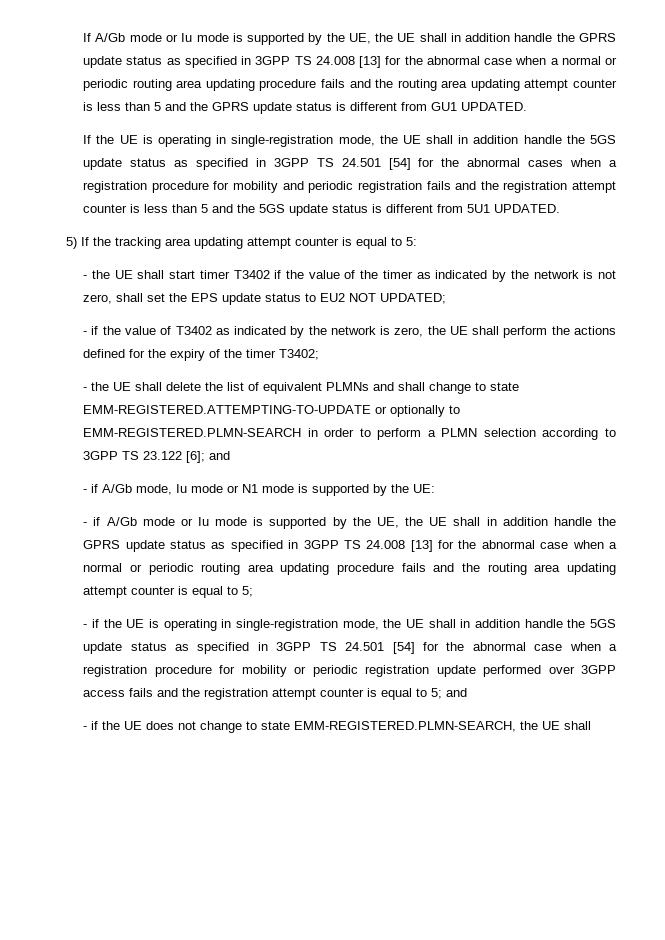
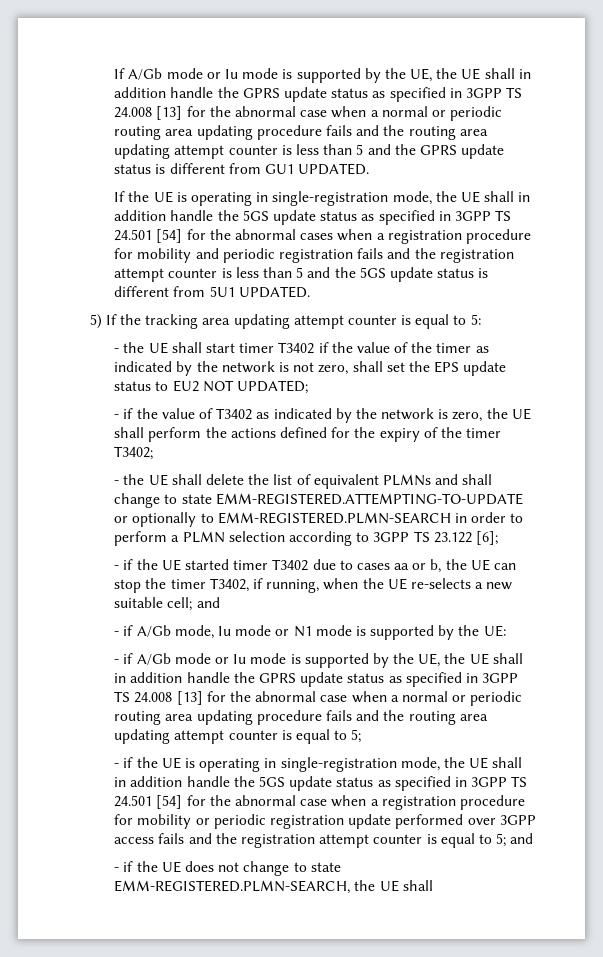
(206, 457) none -> [114,559,517,573] [114,578,513,593] [114,597,193,611] // - if the UE started timer T3402 due to cases aa or b, the UE can stop the timer T3402, if running, when the UE re-selects a new suitable cell;

